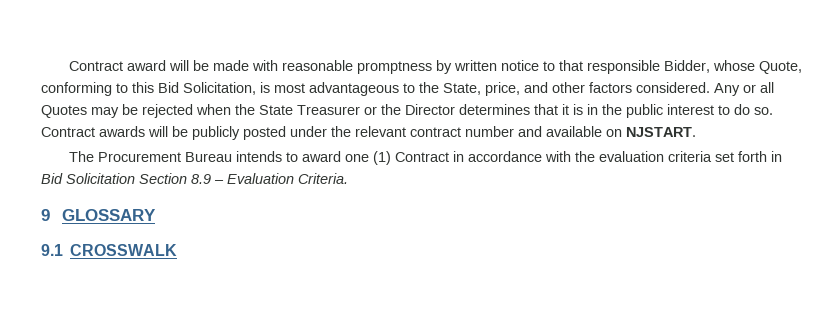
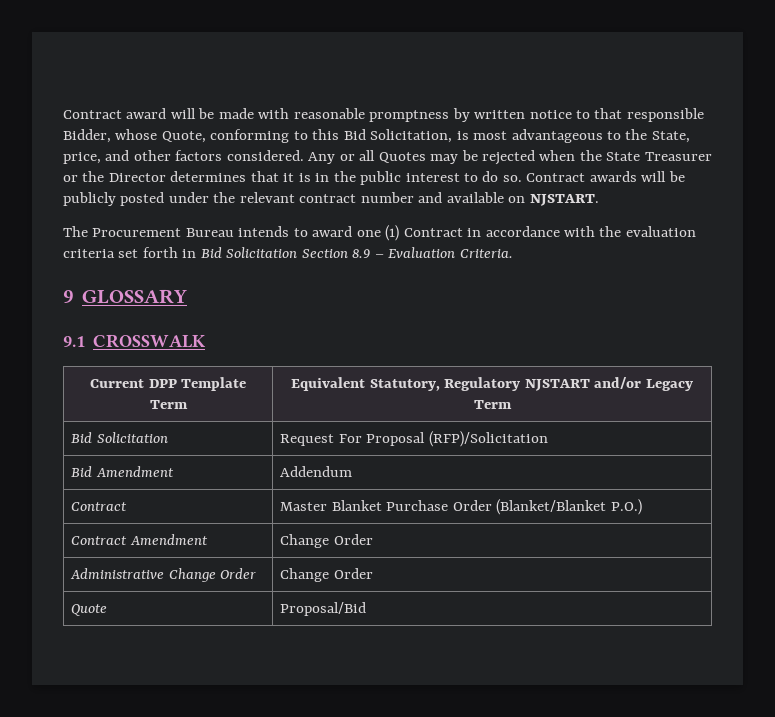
(178, 250) none -> [90,377,246,391] [149,400,188,409] [291,377,693,391] [473,400,512,409] [71,432,168,443] [280,431,548,447] [71,466,174,477] [280,466,353,477] [71,502,128,511] [280,499,642,515] [71,534,208,545] [280,534,373,548] [70,568,257,582] [280,568,373,582] [71,604,108,616] [280,602,367,616] // Current DPP Template Term | Equivalent Statutory, Regulatory NJSTART and/or Legacy Term // Bid Solicitation | Request For Proposal (RFP)/Solicitation // Bid Amendment | Addendum // Contract | Master Blanket Purchase Order (Blanket/Blanket P.O.) // Contract Amendment | Change Order // Administrative Change Order | Change Order // Quote | Proposal/Bid

